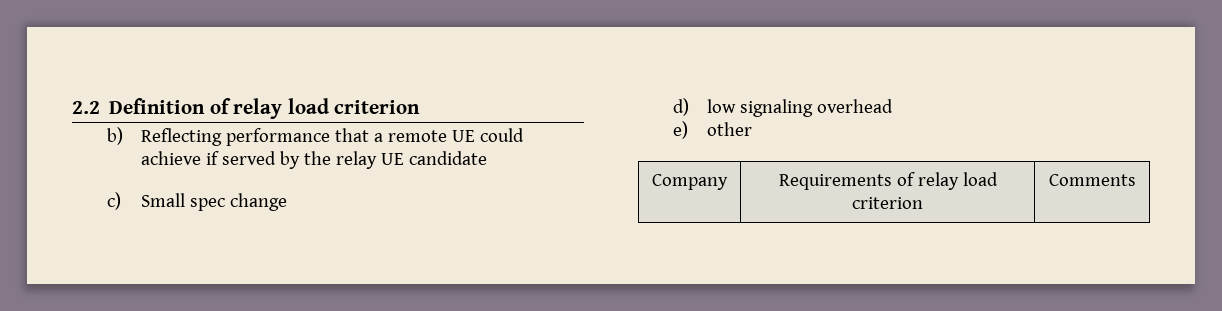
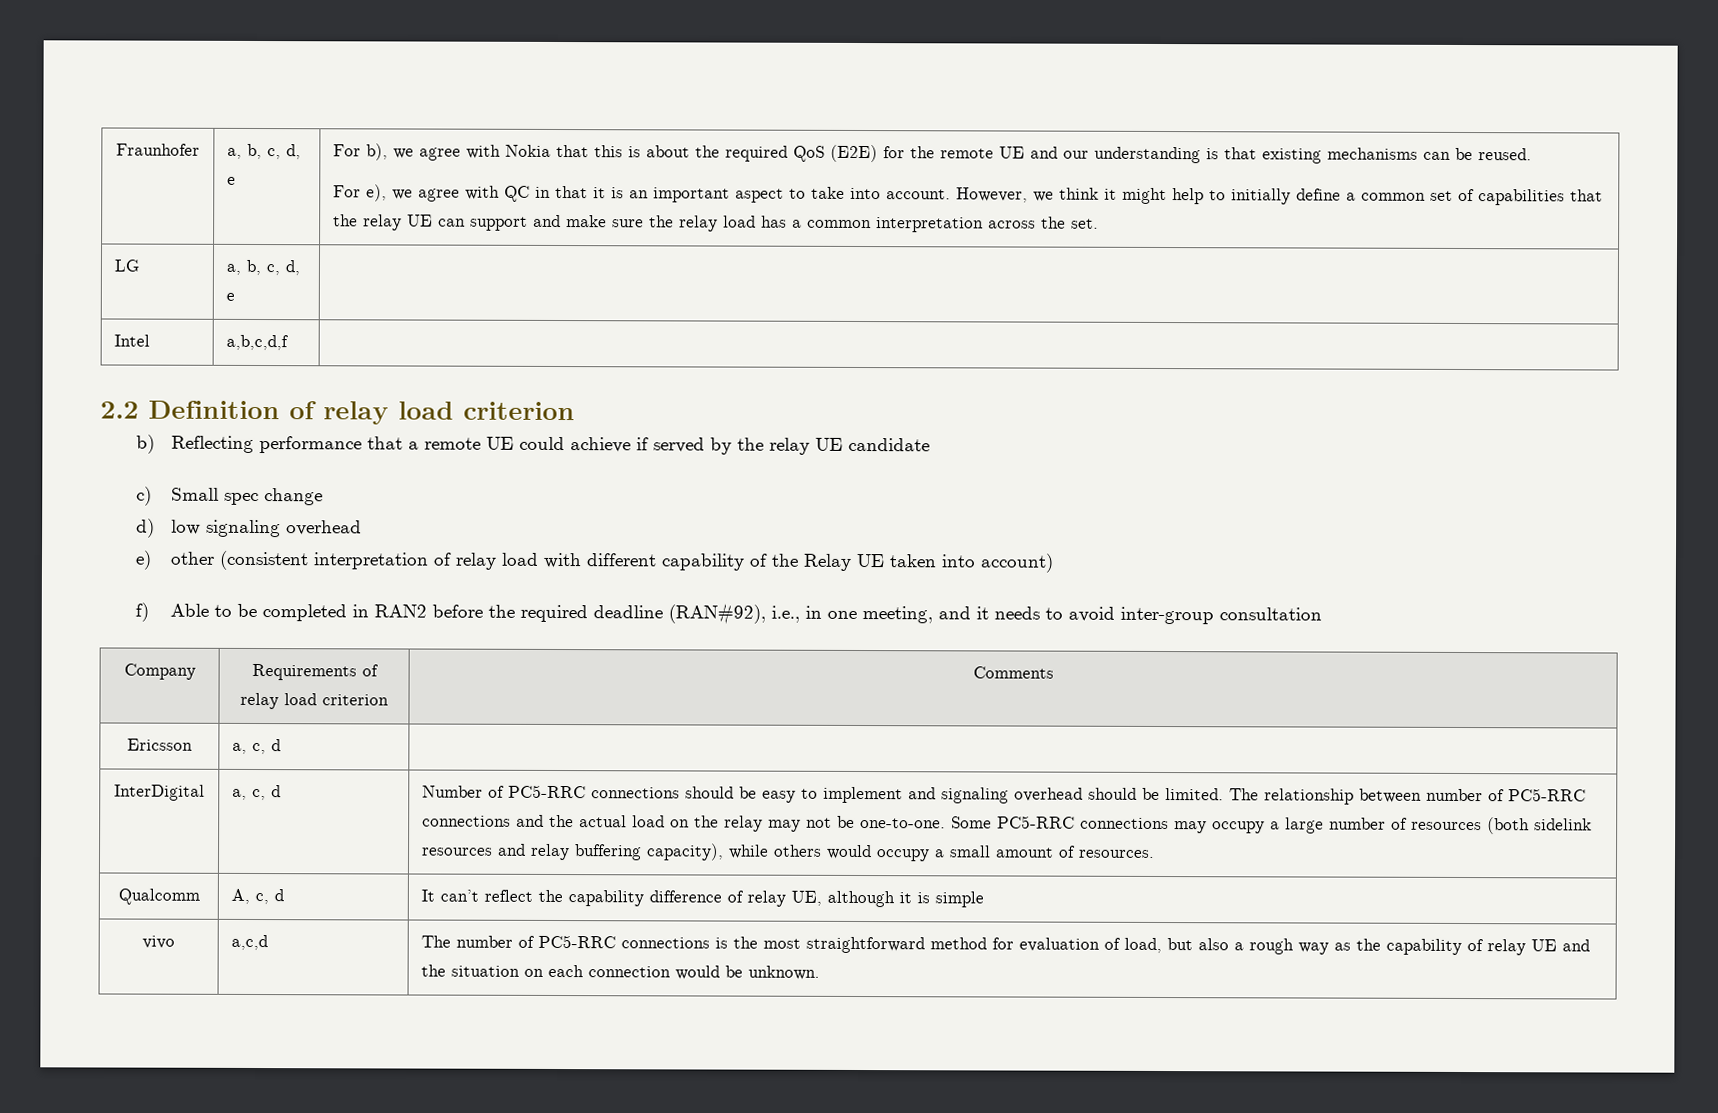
(72, 107) none -> [116,143,200,156] [227,143,302,160] [227,176,237,185] [333,143,1533,164] [333,184,1604,206] [333,214,1100,233] [114,259,140,272] [226,259,301,276] [226,292,236,301] [114,334,151,347] [226,334,290,351] Fraunhofer | a, b, c, d, e | For b), we agree with Nokia that this is about the required QoS (E2E) for the remote UE and our understanding is that existing mechanisms can be reused. // For e), we agree with QC in that it is an important aspect to take into account. However, we think it might help to initially define a common set of capabilities that the relay UE can support and make sure the relay load has a common interpretation across the set. // LG | a, b, c, d, e | // Intel | a,b,c,d,f | //
(753, 129) none -> [219,550,1055,573] [134,602,1323,625] (consistent interpretation of relay load with different capability of the Relay UE taken into account) // f) Able to be completed in RAN2 before the required deadline (RAN#92), i.e., in one meeting, and it needs to avoid inter-group consultation
(1136, 180) none -> [127,738,193,751] [232,739,282,755] [114,784,205,801] [232,785,282,801] [422,784,1587,805] [422,814,1593,835] [422,843,1156,862] [117,888,200,905] [231,888,285,905] [421,889,985,908] [142,935,175,949] [231,934,269,951] [421,934,1591,956] [421,964,821,980] // Ericsson | a, c, d | // InterDigital | a, c, d | Number of PC5-RRC connections should be easy to implement and signaling overhead should be limited. The relationship between number of PC5-RRC connections and the actual load on the relay may not be one-to-one. Some PC5-RRC connections may occupy a large number of resources (both sidelink resources and relay buffering capacity), while others would occupy a small amount of resources. // Qualcomm | A, c, d | It can’t reflect the capability difference of relay UE, although it is simple // vivo | a,c,d | The number of PC5-RRC connections is the most straightforward method for evaluation of load, but also a rough way as the capability of relay UE and the situation on each connection would be unknown.

